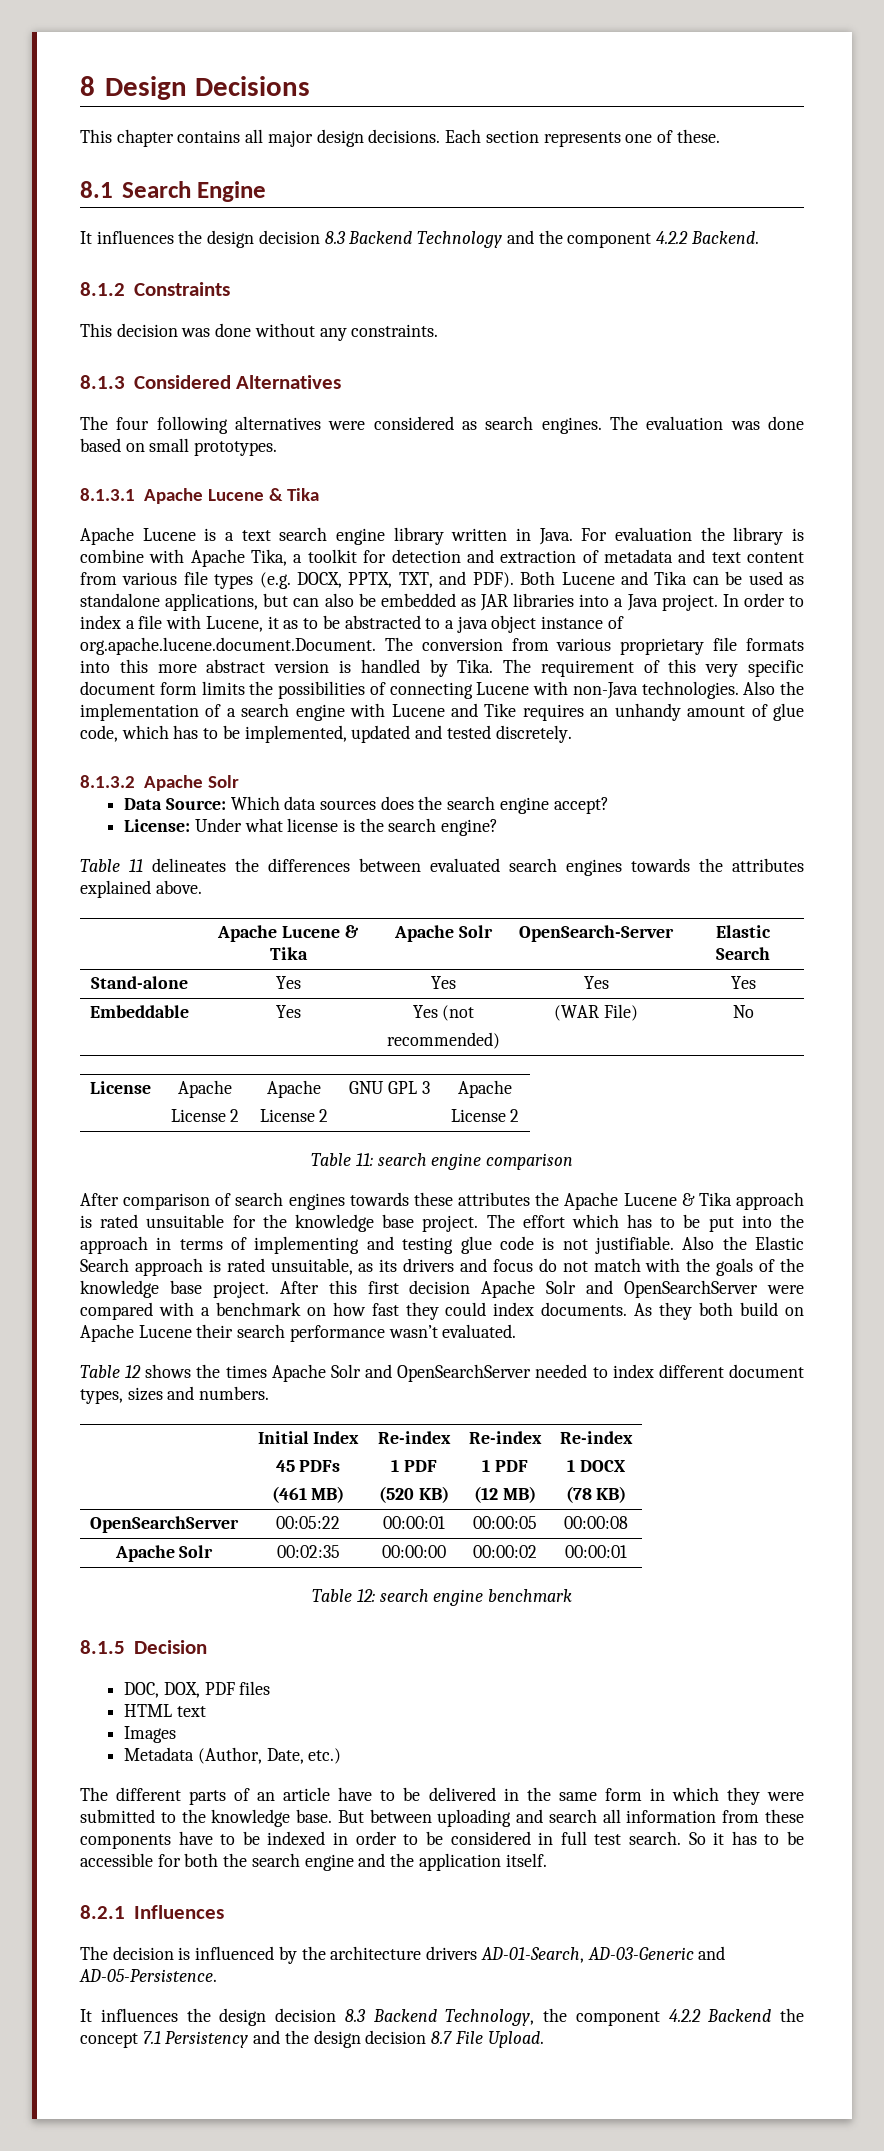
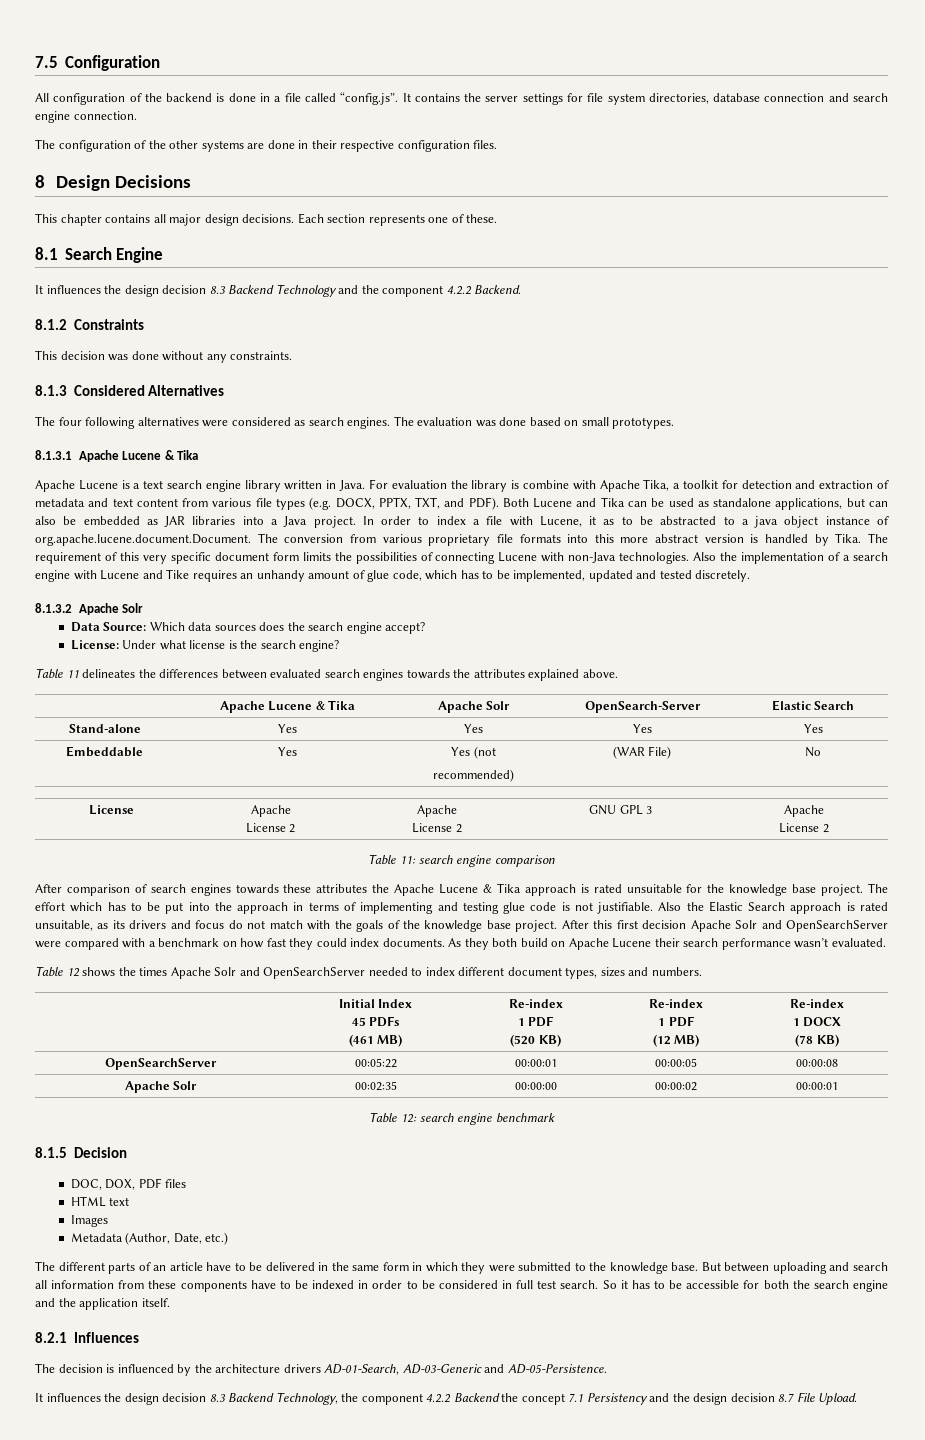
(80, 86) none -> [35,55,160,71] [35,92,888,105] [35,111,137,123] [35,139,498,152] 7.5 Configuration // All configuration of the backend is done in a file called “config.js”. It contains the server settings for file system directories, database connection and search engine connection. // The configuration of the other systems are done in their respective configuration files. //

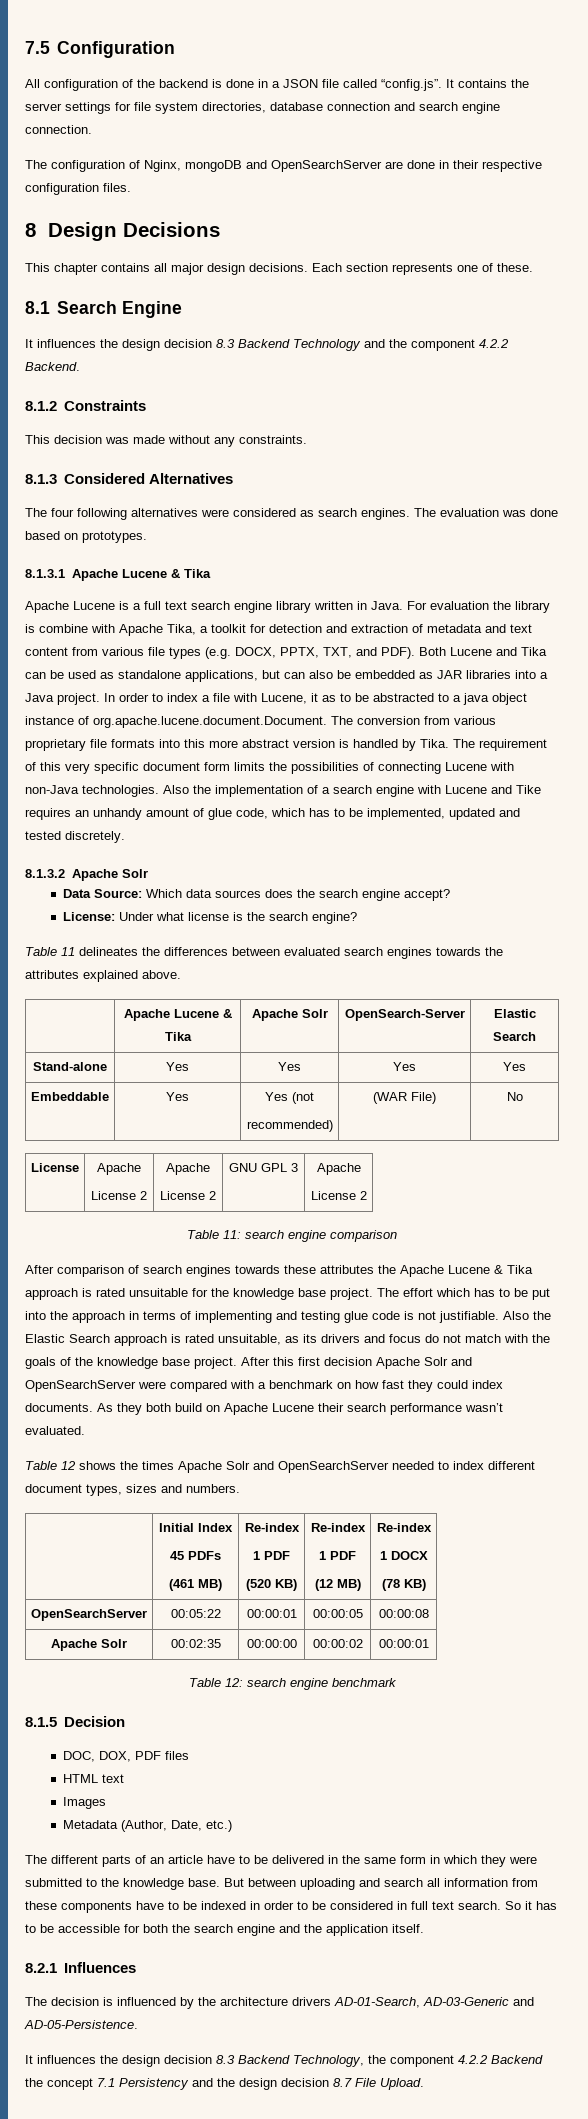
(282, 99) none -> [283,79,318,88] JSON
[148,140,244,152] the other systems -> [144,160,382,172] Nginx, mongoDB and OpenSearchServer
[131,351,159,360] done -> [133,435,165,444] made
[581,417,609,426] small -> (78, 536) none
(141, 486) none -> [144,601,161,610] full
[537,1280,557,1289] test -> [432,1901,454,1910] text

